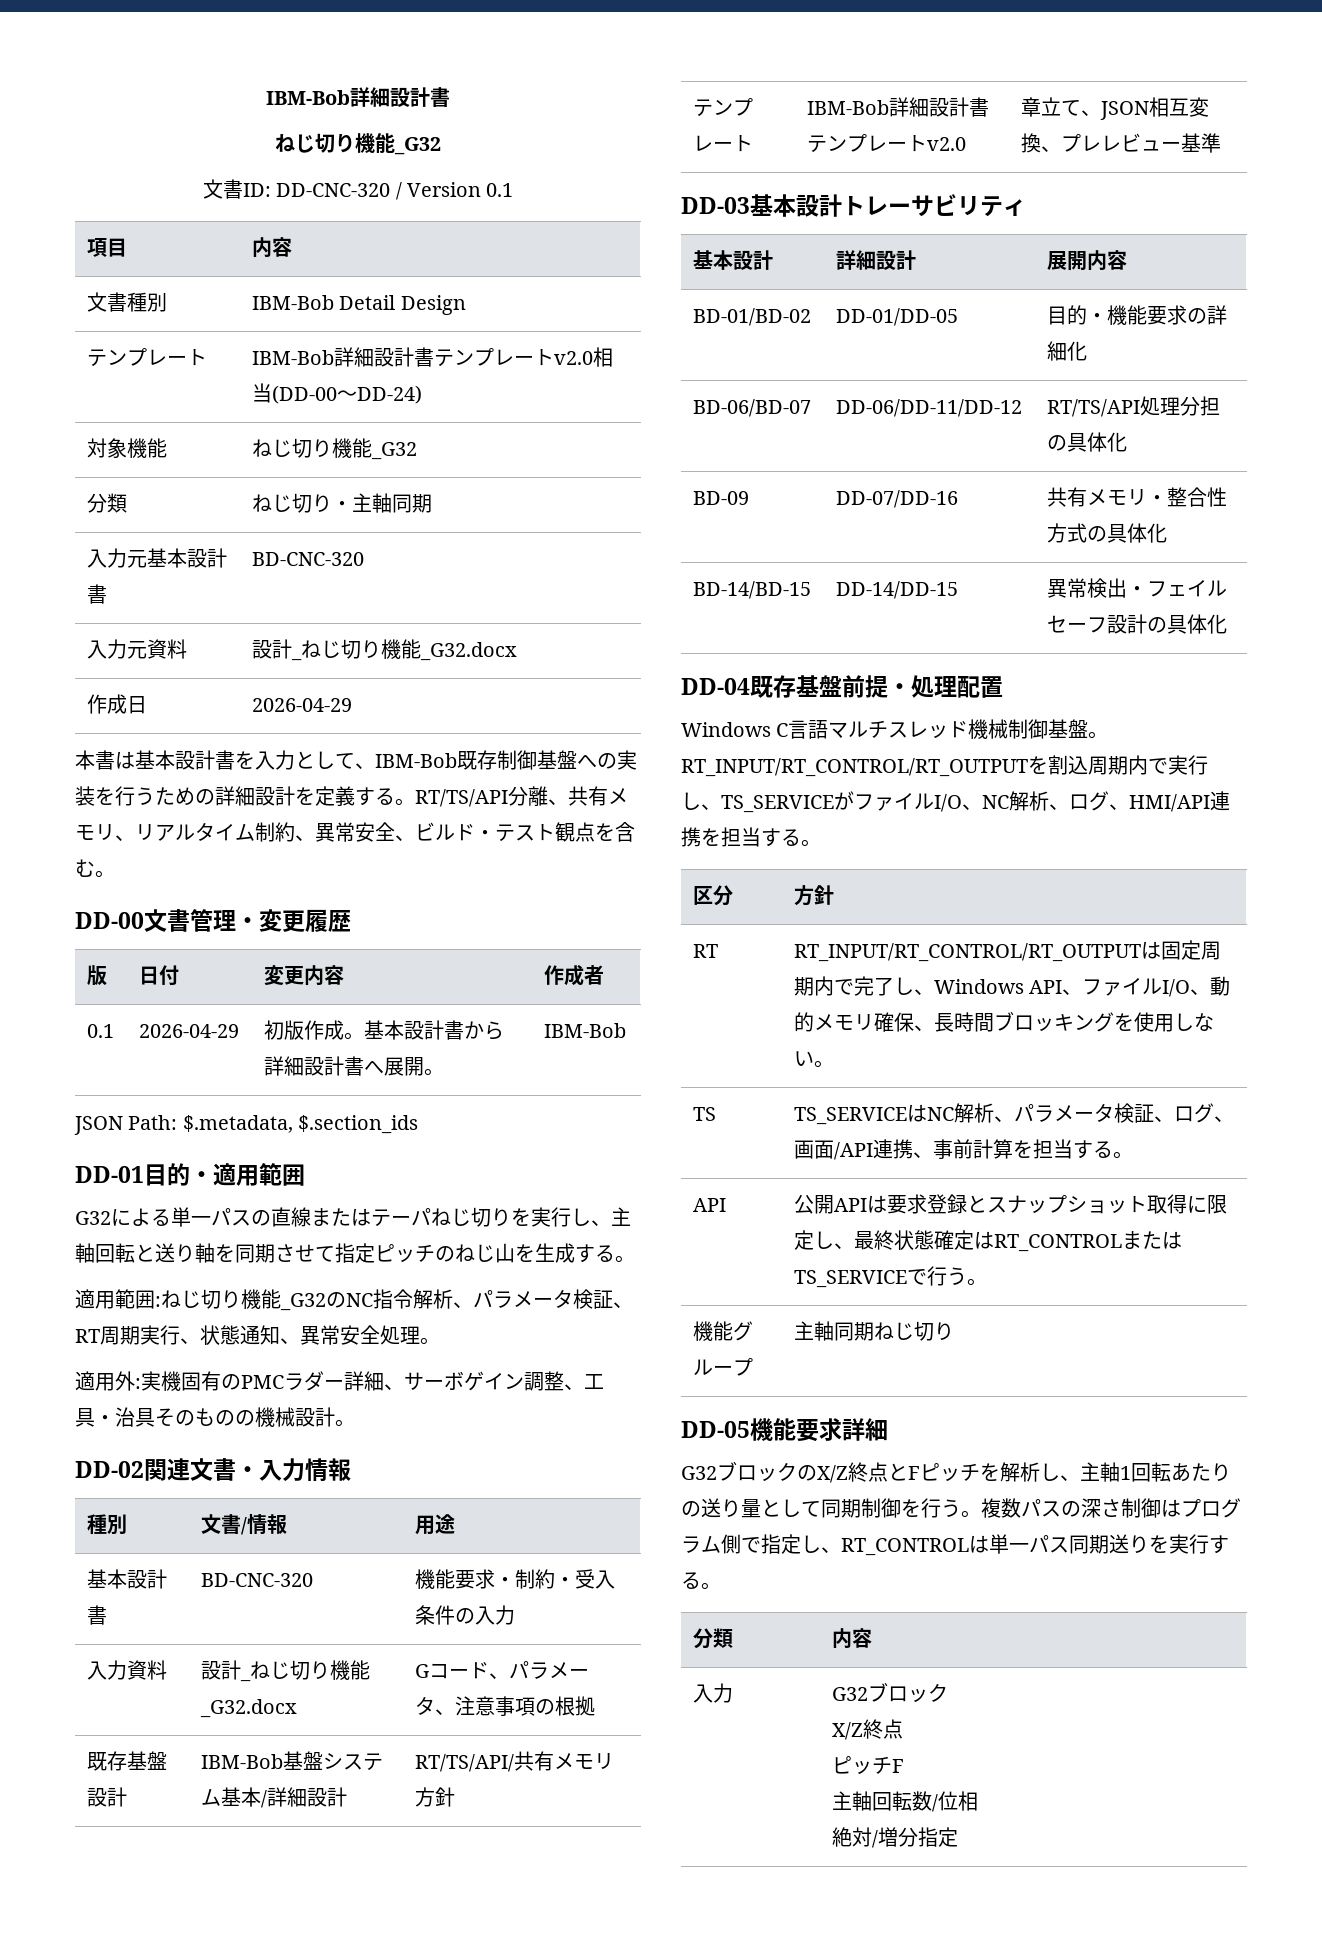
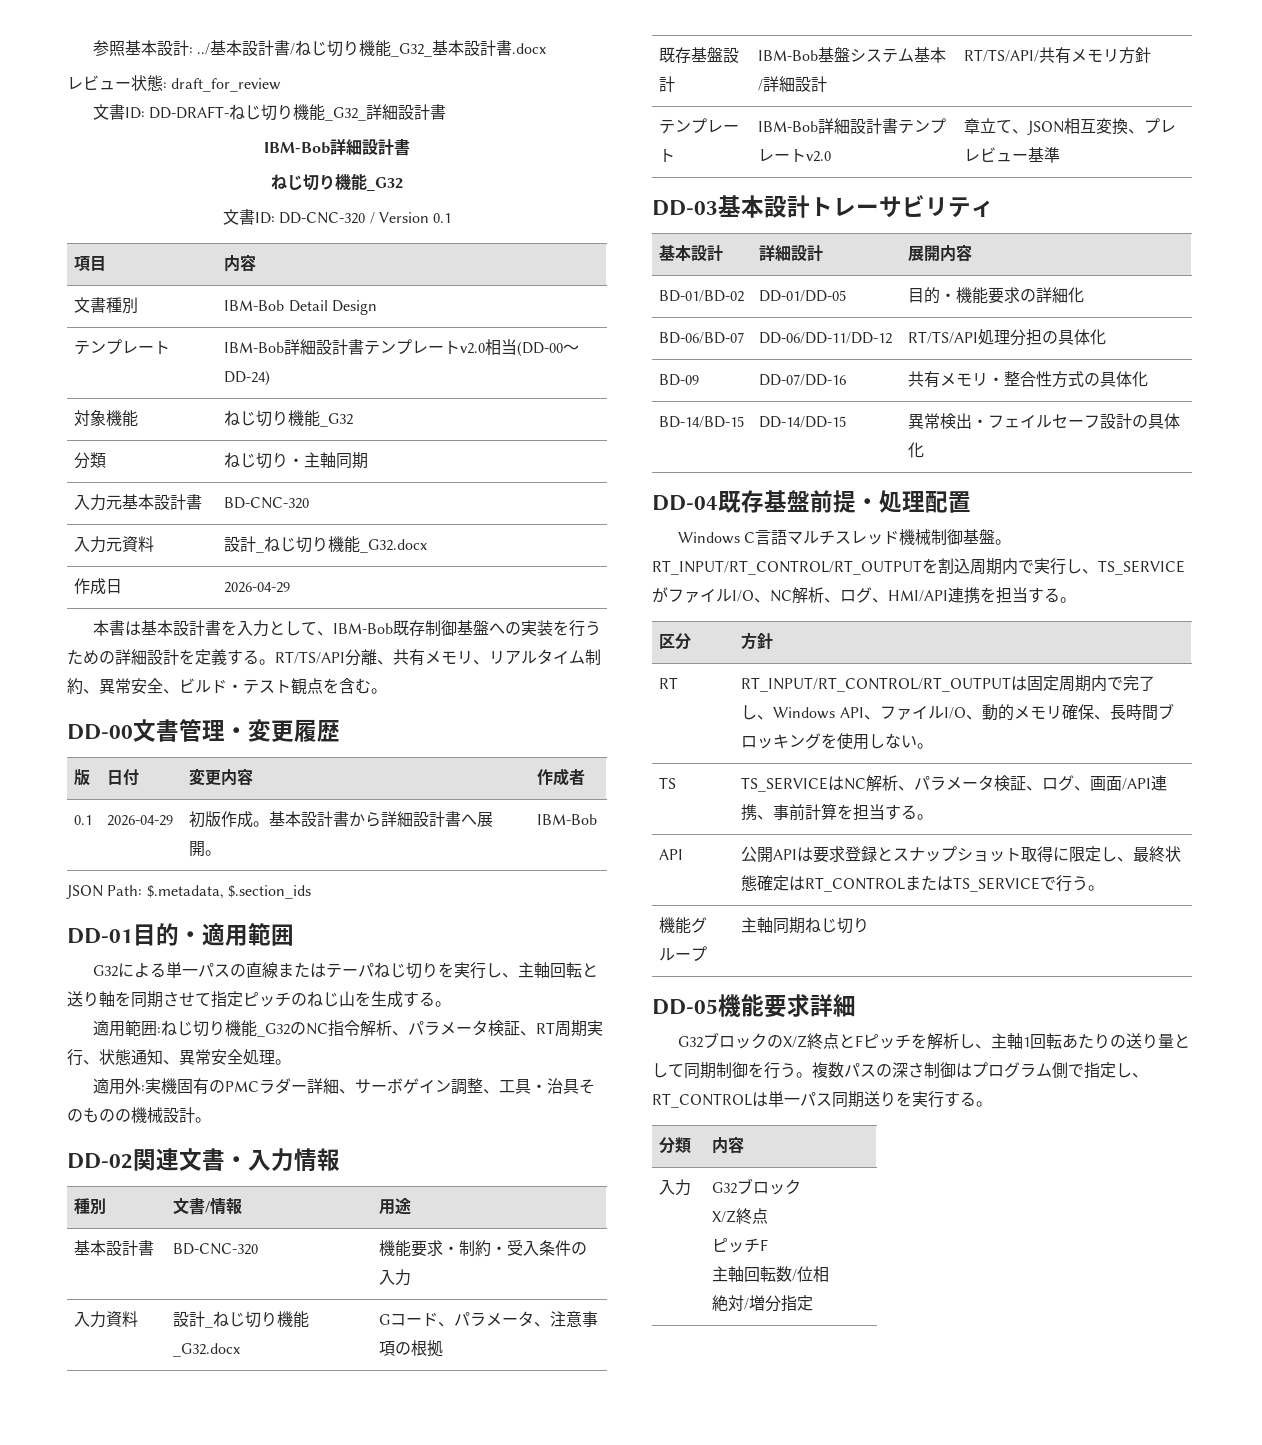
(266, 97) none -> [92,40,546,57] [67,75,282,92] [92,104,446,121] 参照基本設計: ../基本設計書/ねじ切り機能_G32_基本設計書.docx // レビュー状態: draft_for_review // 文書ID: DD-DRAFT-ねじ切り機能_G32_詳細設計書 //

